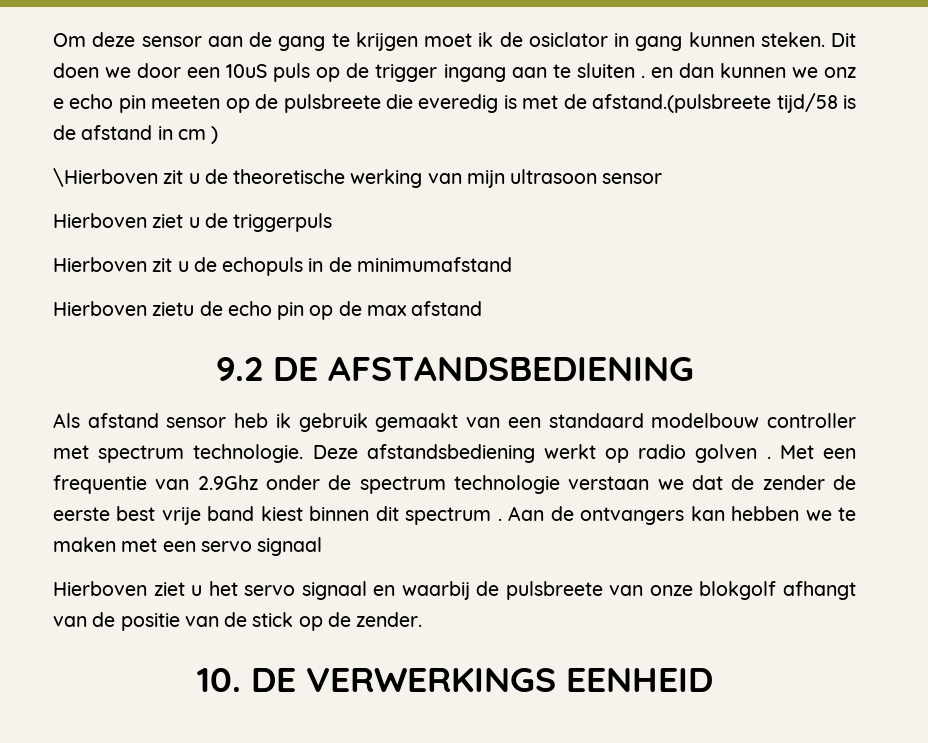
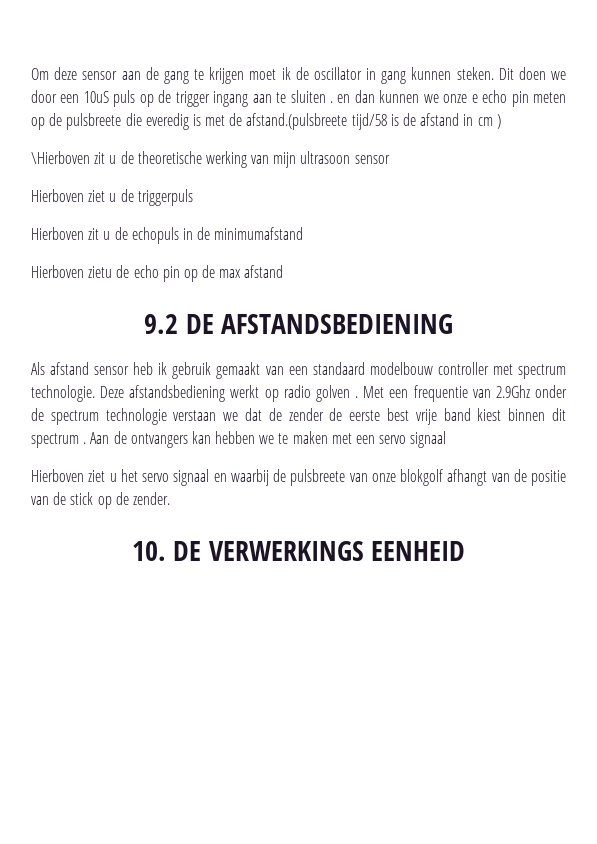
[528,32,608,47] osiclator -> [313,67,362,80] oscillator
[823,67,856,78] onz -> [443,94,468,103] onze
[151,95,221,109] meeten -> [532,92,566,103] meten

